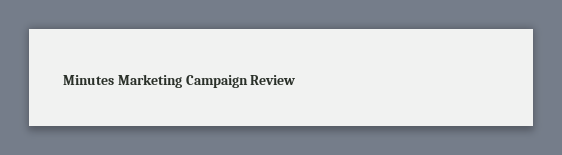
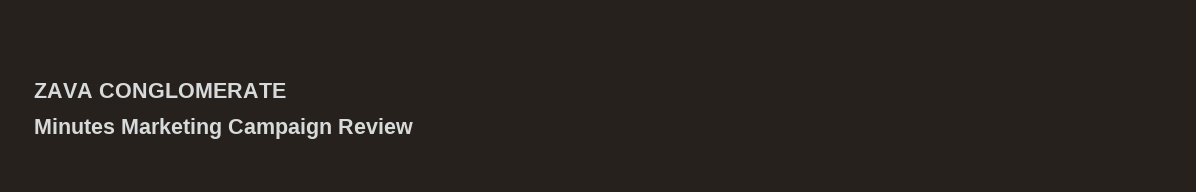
(63, 80) none -> [34,83,286,98] ZAVA CONGLOMERATE //

